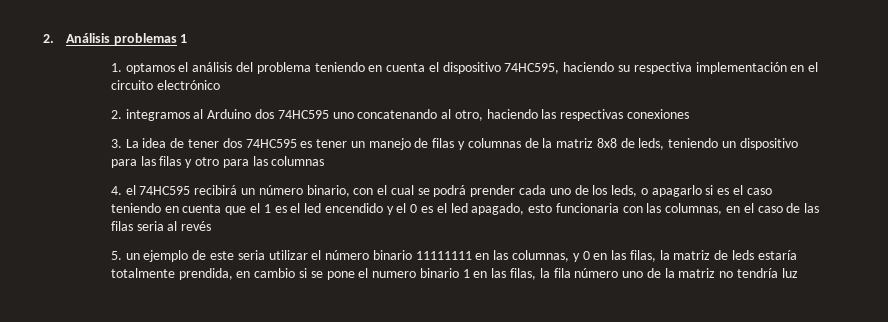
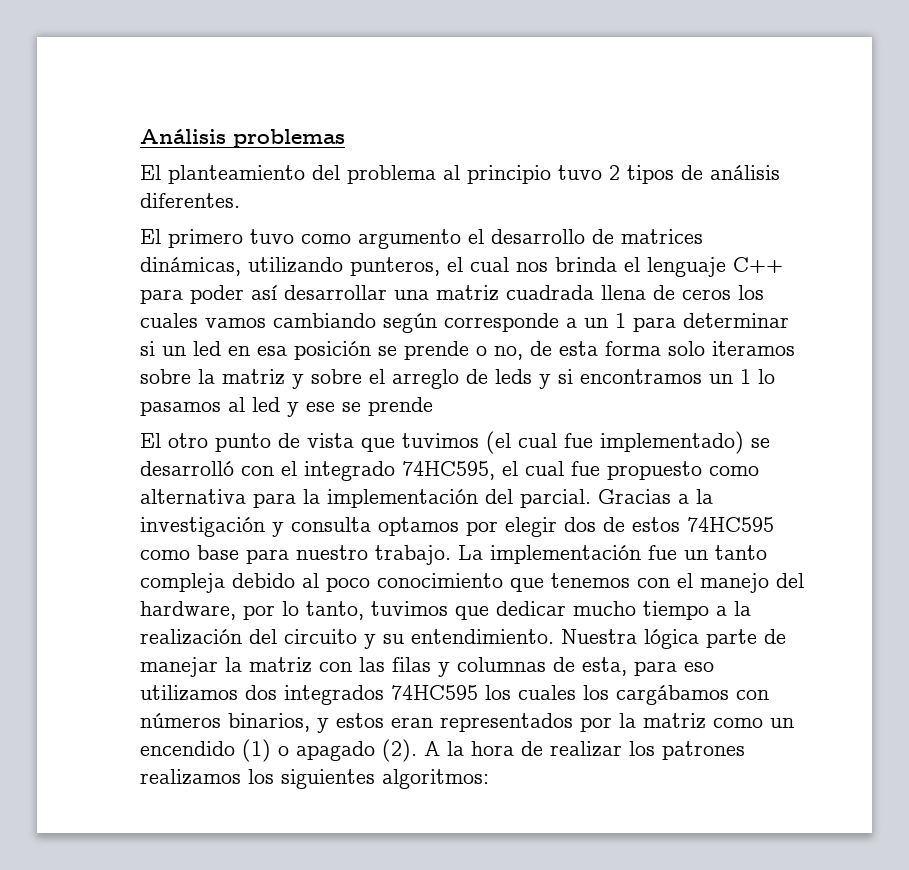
[43,34,55,43] 2. -> (139, 136) none
[180,34,188,43] [110,62,819,74] [110,80,220,90] [110,109,689,121] [110,138,798,150] [110,156,325,168] [110,185,772,197] [110,203,820,215] [110,221,212,231] [110,250,797,262] [110,268,798,280] 1 // 1. optamos el análisis del problema teniendo en cuenta el dispositivo 74HC595, haciendo su respectiva implementación en el circuito electrónico // 2. integramos al Arduino dos 74HC595 uno concatenando al otro, haciendo las respectivas conexiones // 3. La idea de tener dos 74HC595 es tener un manejo de filas y columnas de la matriz 8x8 de leds, teniendo un dispositivo para las filas y otro para las columnas // 4. el 74HC595 recibirá un número binario, con el cual se podrá prender cada uno de los leds, o apagarlo si es el caso teniendo en cuenta que el 1 es el led encendido y el 0 es el led apagado, esto funcionaria con las columnas, en el caso de las filas seria al revés // 5. un ejemplo de este seria utilizar el número binario 11111111 en las columnas, y 0 en las filas, la matriz de leds estaría totalmente prendida, en cambio si se pone el numero binario 1 en las filas, la fila número uno de la matriz no tendría luz -> [139,165,780,184] [139,193,240,208] [139,229,703,249] [139,257,783,277] [139,285,764,304] [139,313,789,333] [139,341,795,360] [139,369,775,389] [139,397,433,417] [139,431,770,454] [139,461,759,481] [139,489,713,508] [139,517,774,537] [139,545,767,565] [139,573,804,593] [139,601,751,620] [139,629,786,649] [139,657,714,677] [139,685,769,705] [139,713,794,733] [139,739,745,762] [139,769,489,789] // El planteamiento del problema al principio tuvo 2 tipos de análisis diferentes. // El primero tuvo como argumento el desarrollo de matrices dinámicas, utilizando punteros, el cual nos brinda el lenguaje C++ para poder así desarrollar una matriz cuadrada llena de ceros los cuales vamos cambiando según corresponde a un 1 para determinar si un led en esa posición se prende o no, de esta forma solo iteramos sobre la matriz y sobre el arreglo de leds y si encontramos un 1 lo pasamos al led y ese se prende // El otro punto de vista que tuvimos (el cual fue implementado) se desarrolló con el integrado 74HC595, el cual fue propuesto como alternativa para la implementación del parcial. Gracias a la investigación y consulta optamos por elegir dos de estos 74HC595 como base para nuestro trabajo. La implementación fue un tanto compleja debido al poco conocimiento que tenemos con el manejo del hardware, por lo tanto, tuvimos que dedicar mucho tiempo a la realización del circuito y su entendimiento. Nuestra lógica parte de manejar la matriz con las filas y columnas de esta, para eso utilizamos dos integrados 74HC595 los cuales los cargábamos con números binarios, y estos eran representados por la matriz como un encendido (1) o apagado (2). A la hora de realizar los patrones realizamos los siguientes algoritmos:

